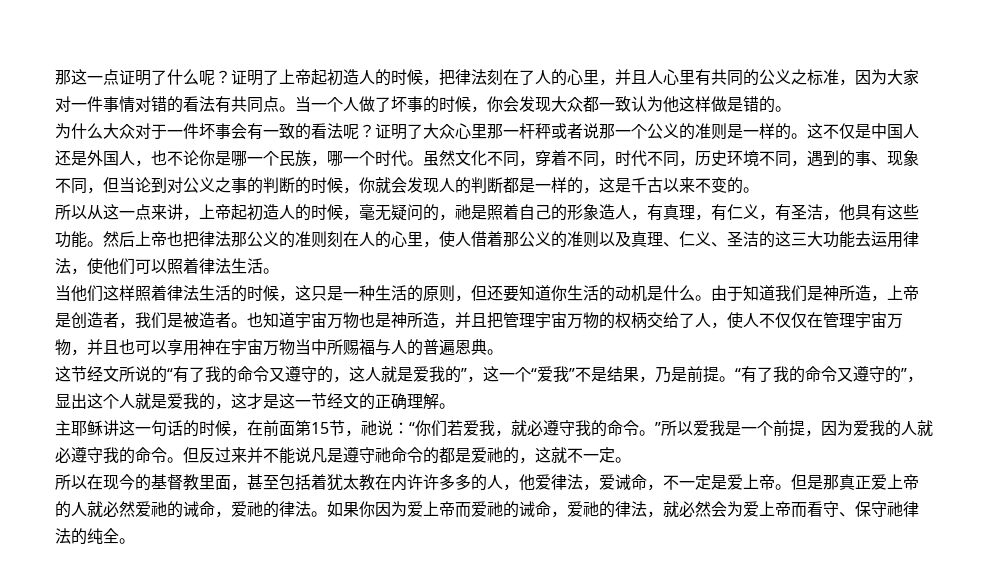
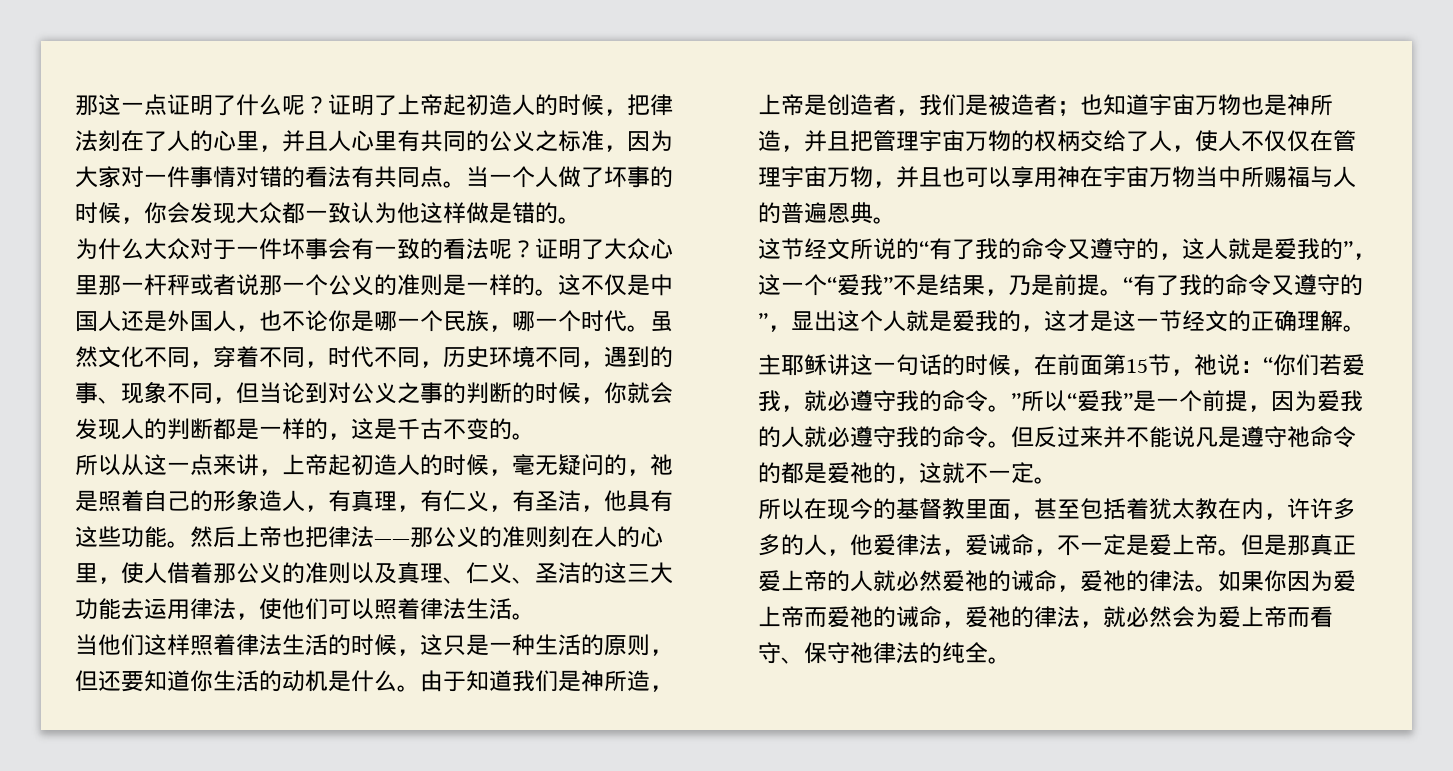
[663,177,695,193] 以来 -> (443, 429) none
(231, 239) none -> [374,539,410,545] ——
[231,322,247,328] 。 -> [1057,101,1080,116] ；
[693,420,725,436] 爱我 -> [1067,390,1133,412] “爱我”
(407, 482) none -> [1264,513,1287,520] ，

